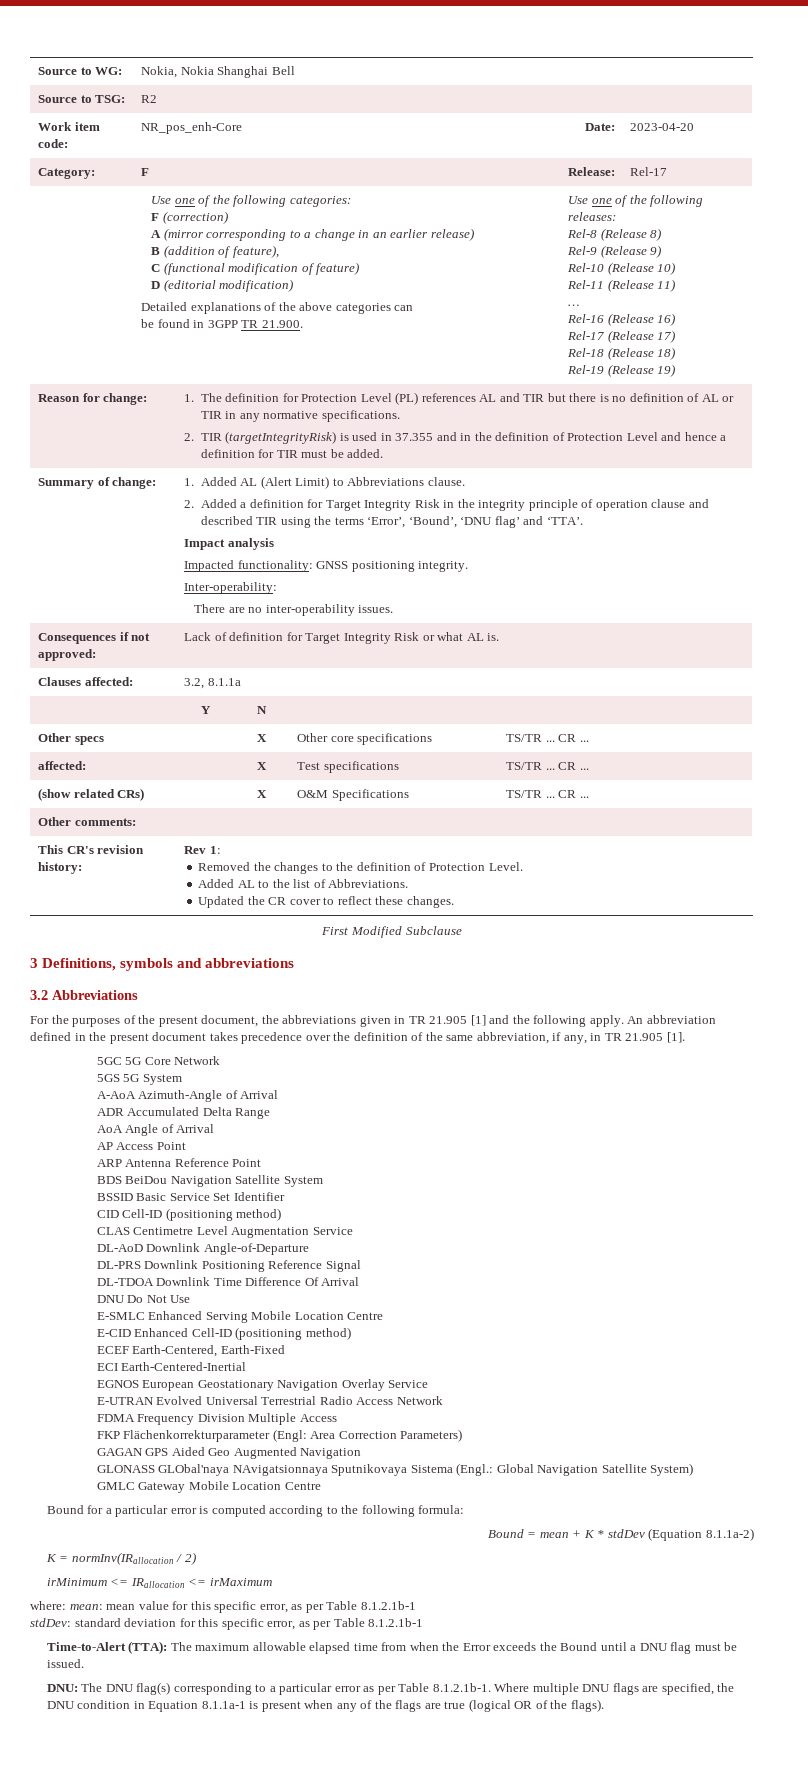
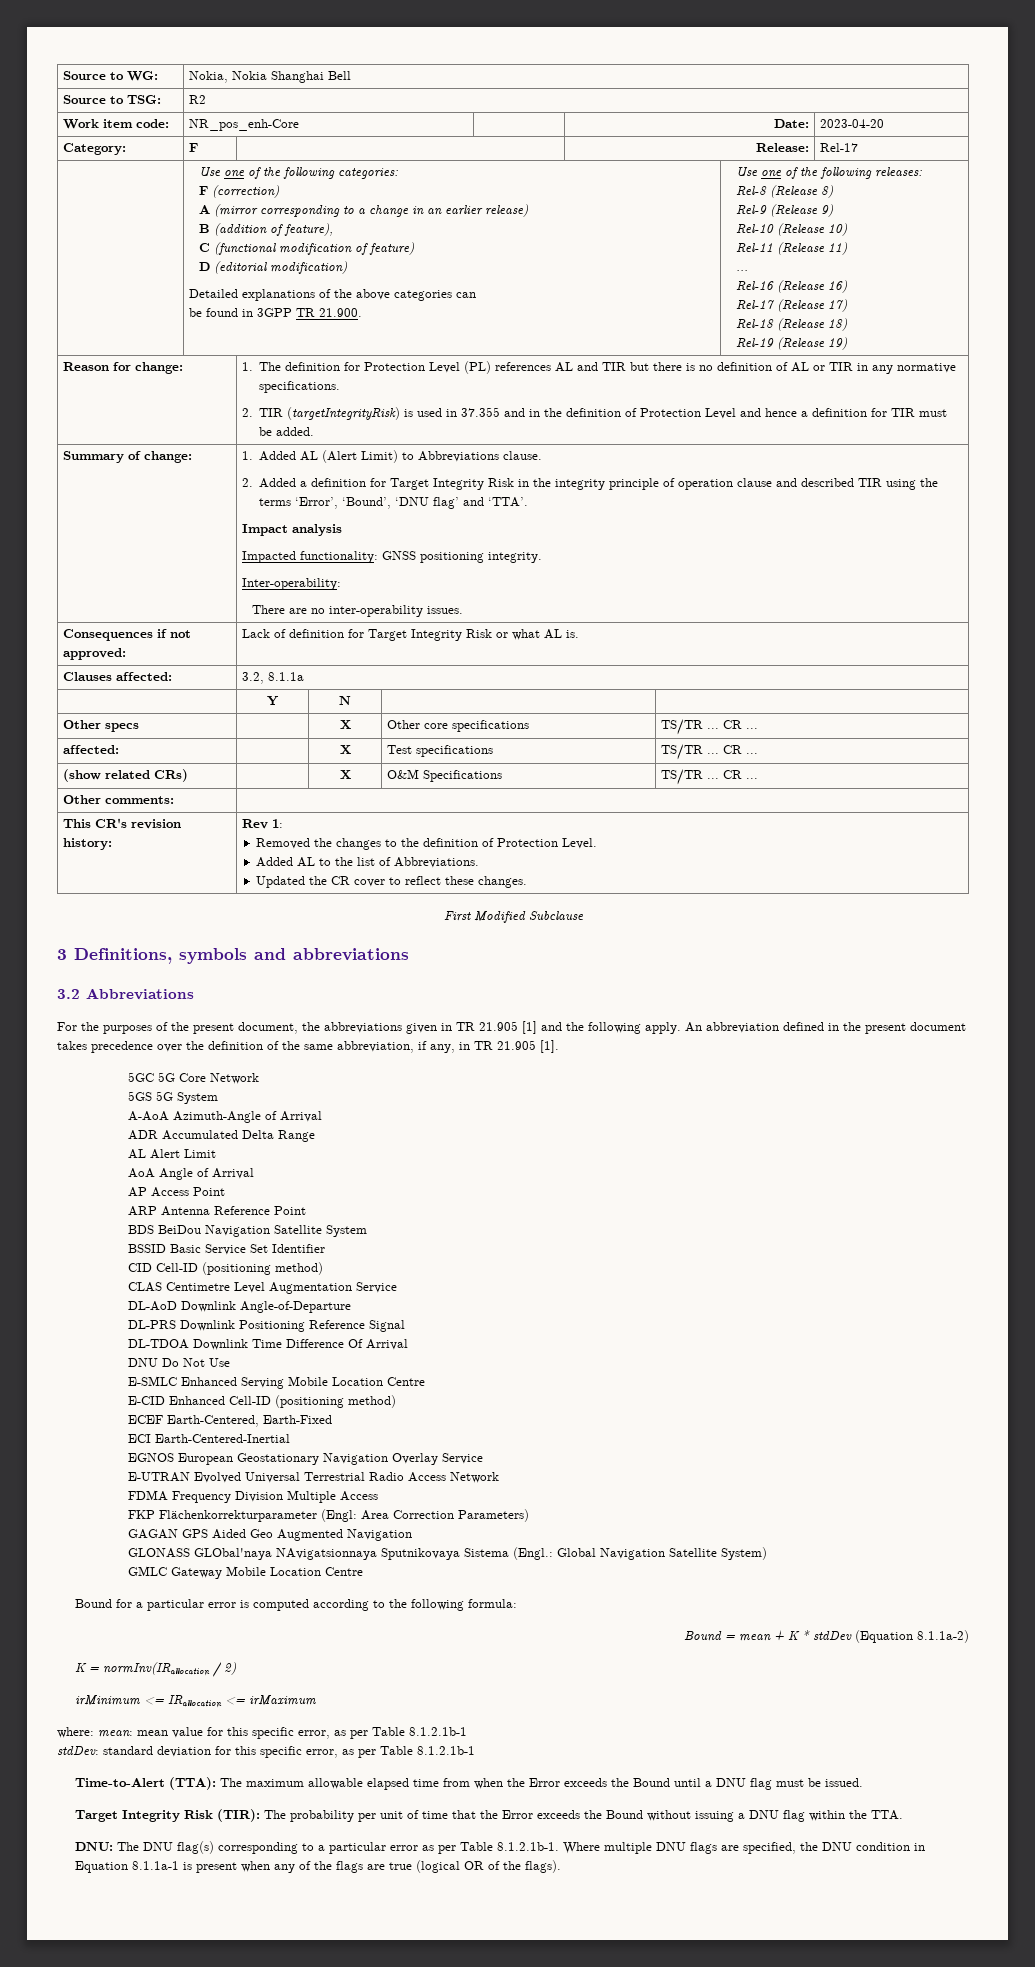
(271, 1113) none -> [128,1149,217,1159] // AL Alert Limit
(84, 1663) none -> [74,1809,903,1822] // Target Integrity Risk (TIR): The probability per unit of time that the Error exceeds the Bound without issuing a DNU flag within the TTA.

